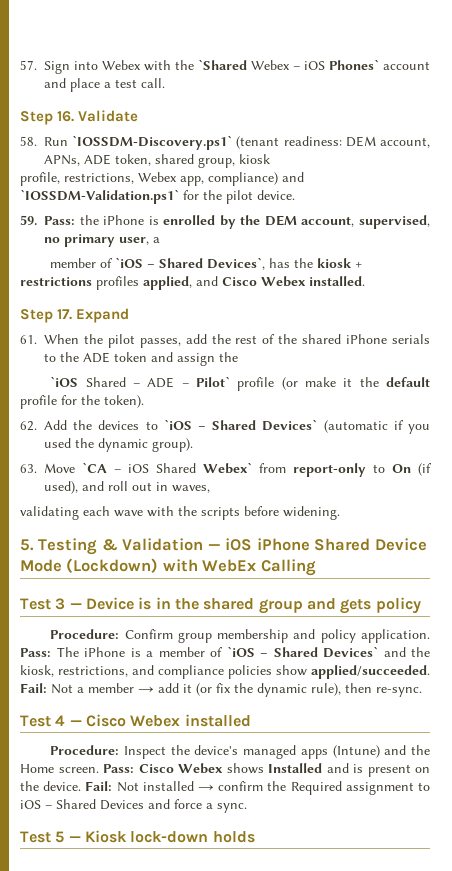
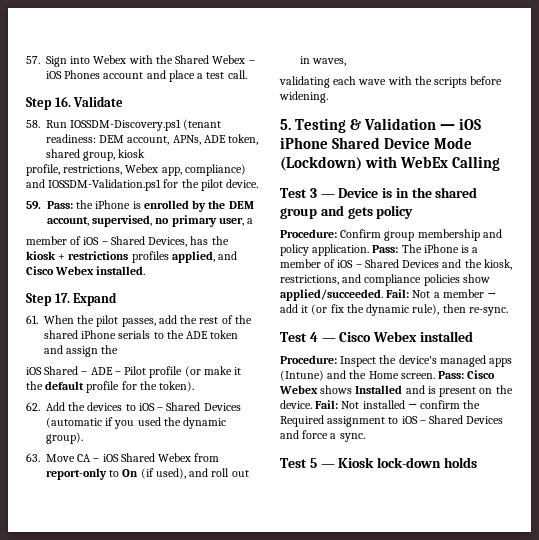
[198,59,247,70] `Shared -> [175,55,210,64] Shared
[329,59,379,70] Phones` -> [64,70,101,79] Phones
[72,135,233,150] `IOSSDM-Discovery.ps1` -> [70,119,182,131] IOSSDM-Discovery.ps1
[20,189,179,204] `IOSSDM-Validation.ps1` -> [48,179,162,191] IOSSDM-Validation.ps1
[115,257,266,270] `iOS – Shared Devices`, -> [83,236,188,247] iOS – Shared Devices,
[50,376,79,387] `iOS -> [26,367,42,375] iOS
[195,376,230,387] Pilot` -> [124,366,147,375] Pilot
[163,419,318,431] `iOS – Shared Devices` -> [138,402,241,411] iOS – Shared Devices
[82,462,107,473] `CA -> [77,454,92,462] CA
[203,462,252,474] Webex` -> [158,453,192,462] Webex
[226,646,378,658] `iOS – Shared Devices` -> [337,259,440,268] iOS – Shared Devices

